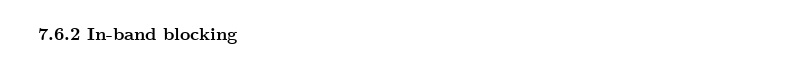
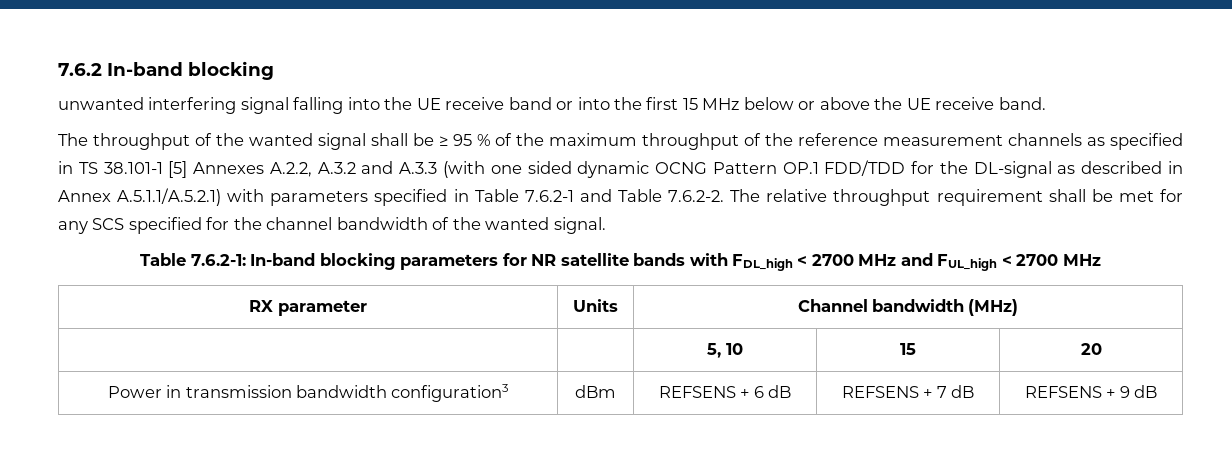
(238, 36) none -> [58,97,1046,114] [58,133,1184,150] [58,160,1183,178] [58,188,1183,206] [58,217,606,234] [140,253,1101,271] [249,300,367,316] [573,299,618,312] [797,299,1019,316] [707,343,743,358] [900,343,916,355] [1080,343,1102,355] [107,384,509,402] [575,385,616,398] [658,385,792,398] [841,385,975,398] [1024,385,1158,398] // unwanted interfering signal falling into the UE receive band or into the first 15 MHz below or above the UE receive band. // The throughput of the wanted signal shall be ≥ 95 % of the maximum throughput of the reference measurement channels as specified in TS 38.101-1 [5] Annexes A.2.2, A.3.2 and A.3.3 (with one sided dynamic OCNG Pattern OP.1 FDD/TDD for the DL-signal as described in Annex A.5.1.1/A.5.2.1) with parameters specified in Table 7.6.2-1 and Table 7.6.2-2. The relative throughput requirement shall be met for any SCS specified for the channel bandwidth of the wanted signal. // Table 7.6.2-1: In-band blocking parameters for NR satellite bands with FDL_high < 2700 MHz and FUL_high < 2700 MHz // RX parameter | Units | Channel bandwidth (MHz) // | | 5, 10 | 15 | 20 // Power in transmission bandwidth configuration3 | dBm | REFSENS + 6 dB | REFSENS + 7 dB | REFSENS + 9 dB

